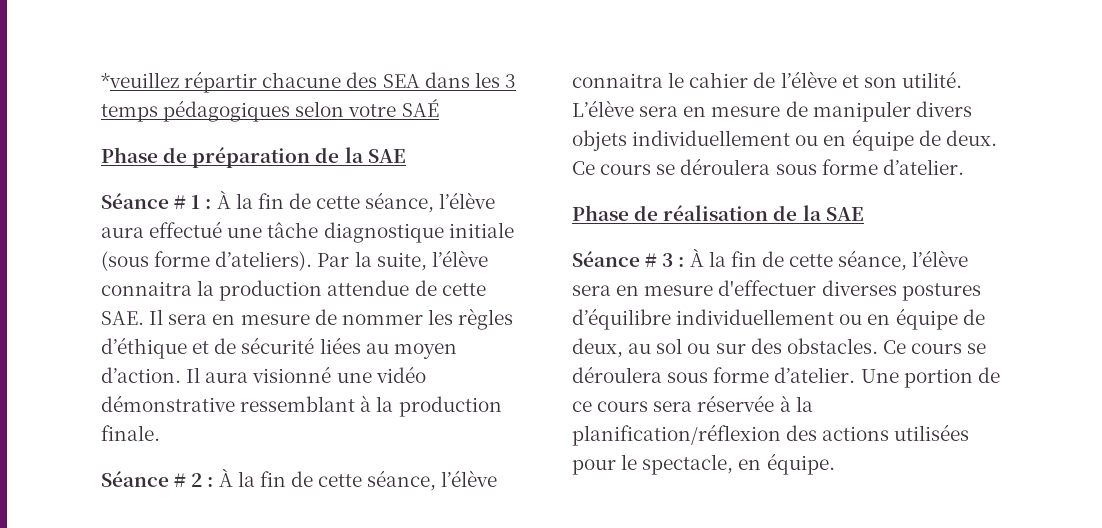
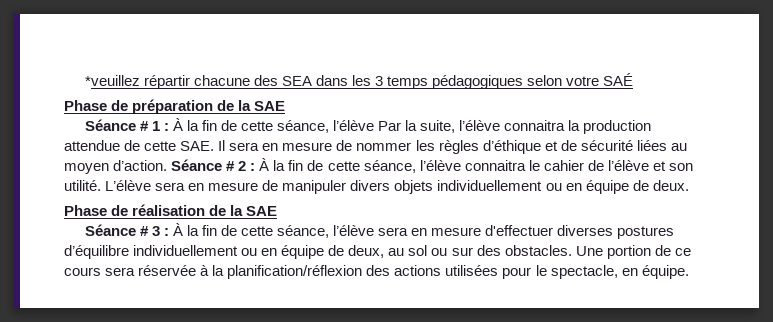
[101,221,514,243] [101,251,313,271] aura effectué une tâche diagnostique initiale (sous forme d’ateliers). -> (375, 125) none
[186,366,426,383] [101,395,502,417] [101,425,160,441] Il aura visionné une vidéo démonstrative ressemblant à la production finale. // -> (168, 165) none
[572,158,964,175] Ce cours se déroulera sous forme d’atelier. -> (689, 185) none
[882,340,987,354] [572,366,856,383] Ce cours se déroulera sous forme d’atelier. -> (572, 250) none

